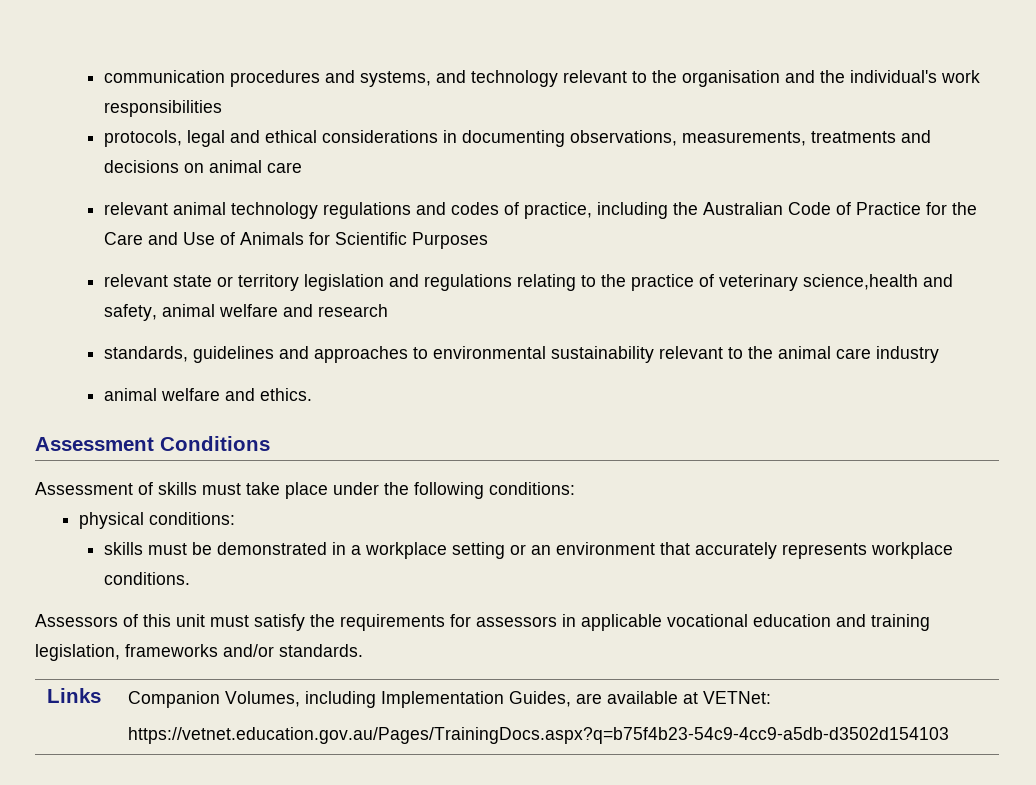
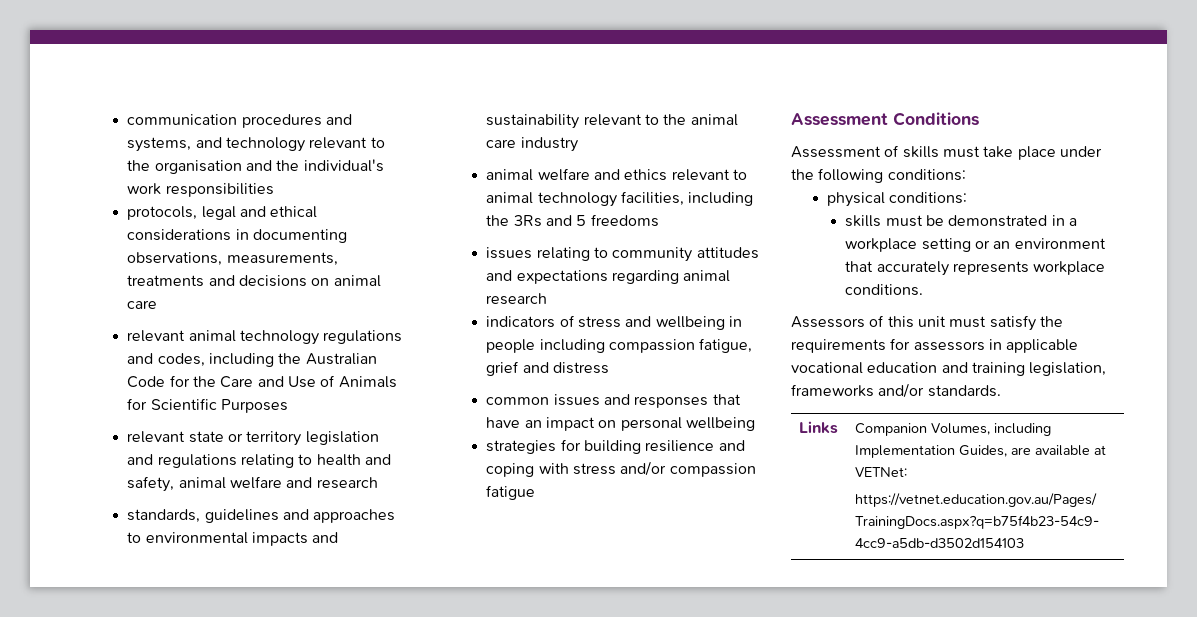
[451,202,593,219] codes of practice, -> [157,353,205,367] codes,
[836,202,922,215] of Practice -> (166, 382) none
[601,274,919,291] the practice of veterinary science,health -> [316,454,361,466] health
(547, 352) none -> [252,532,339,546] impacts and
[260,388,313,401] ethics. -> [624,169,748,181] [486,191,754,207] [486,214,659,227] [486,247,759,262] [486,270,731,284] [486,293,548,305] [486,315,743,330] [486,338,753,353] [486,361,610,376] [486,394,741,408] [486,417,756,431] [486,439,745,454] [486,461,756,477] [486,485,536,500] ethics relevant to animal technology facilities, including the 3Rs and 5 freedoms // issues relating to community attitudes and expectations regarding animal research // indicators of stress and wellbeing in people including compassion fatigue, grief and distress // common issues and responses that have an impact on personal wellbeing // strategies for building resilience and coping with stress and/or compassion fatigue

